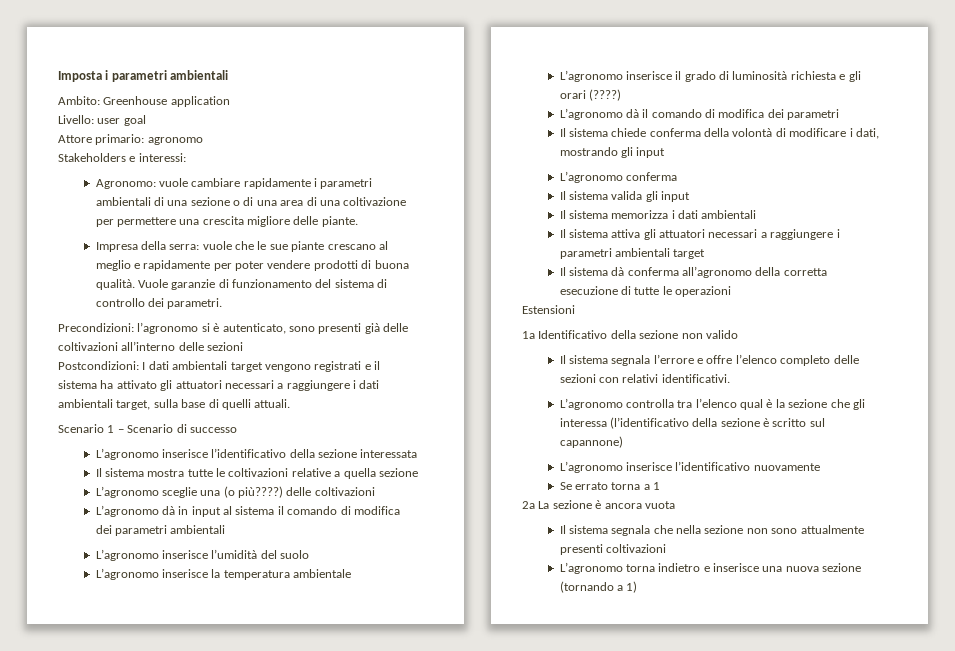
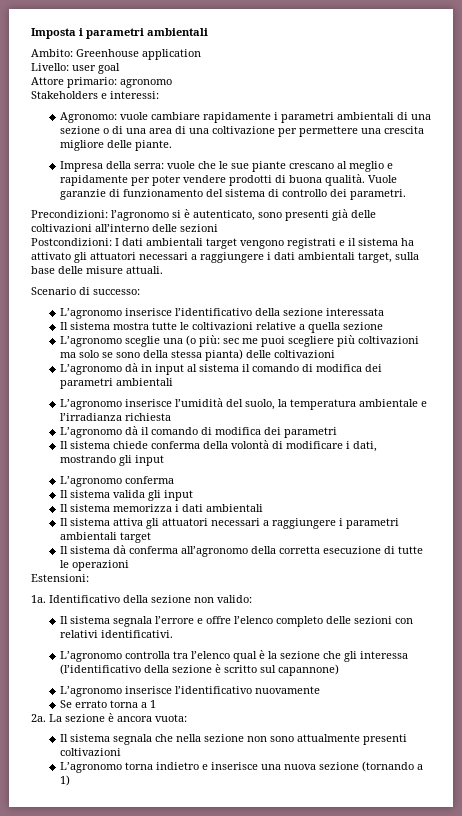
[208,399,251,410] di quelli -> [58,266,123,274] delle misure
[107,424,237,433] 1 – Scenario di successo -> [79,287,140,295] di successo:
[238,486,284,498] più????) -> [198,335,419,347] [59,349,243,361] più: sec me puoi scegliere più coltivazioni ma solo se sono della stessa pianta)
[280,550,310,559] [95,568,208,580] suolo // L’agronomo inserisce -> [244,399,275,410] suolo,
[559,70,861,82] [559,89,621,101] // L’agronomo inserisce il grado di luminosità richiesta e gli orari (????) -> [420,401,427,407] [59,413,171,421] e l’irradianza richiesta
[522,305,575,314] [522,331,535,339] Estensioni // 1a -> [31,574,89,582] [31,595,46,603] Estensioni: // 1a.
[705,330,738,339] valido -> [217,595,252,603] valido:
[522,501,535,509] 2a -> [31,714,46,722] 2a.
[644,501,675,509] vuota -> [155,714,187,722] vuota:

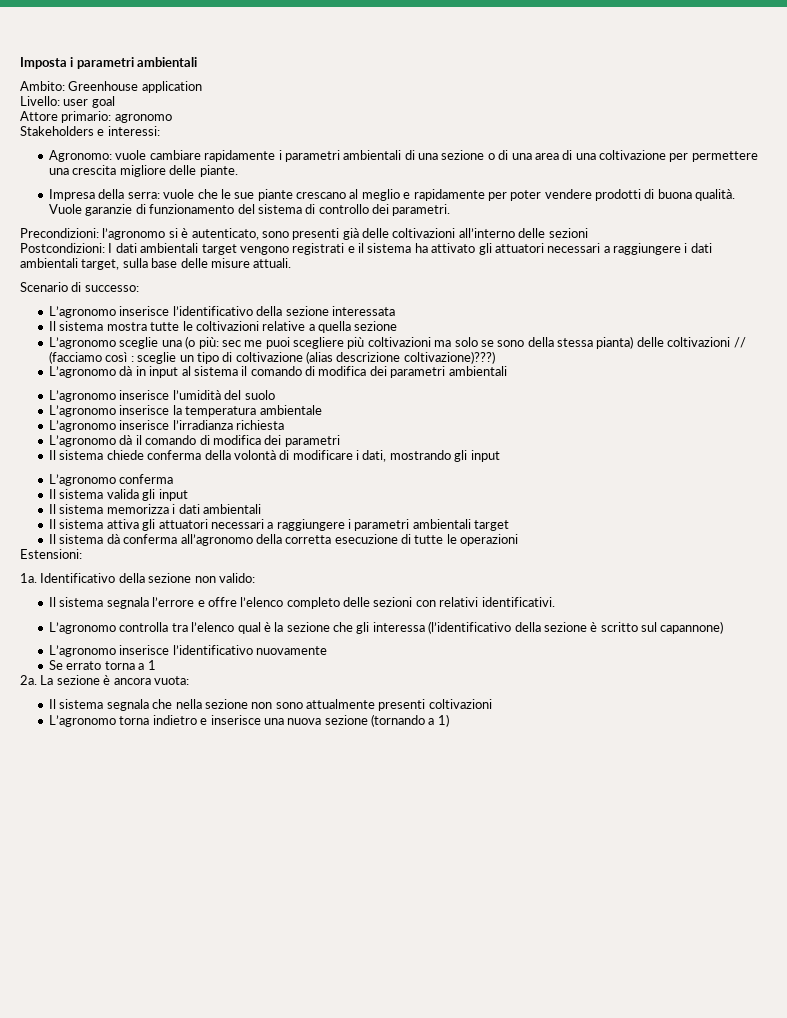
(335, 354) none -> [733,337,746,348] [48,351,495,364] // (facciamo così : sceglie un tipo di coltivazione (alias descrizione coltivazione)???)
[244,399,275,410] suolo, -> [244,390,275,400] [48,405,170,417] suolo // L’agronomo inserisce
[420,401,427,407] e -> [48,420,170,432] // L’agronomo inserisce

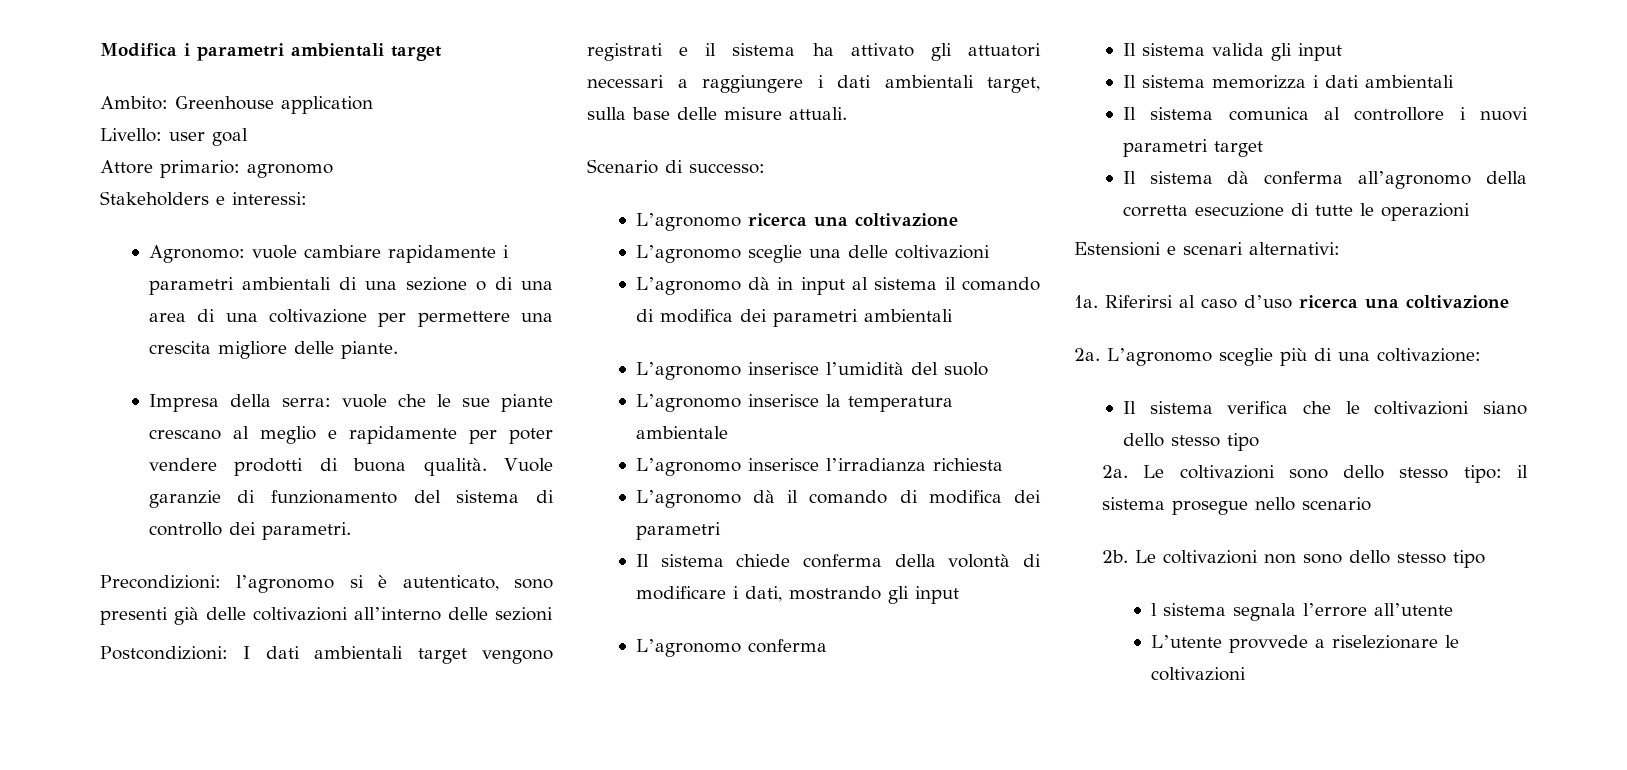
[20,57,198,69] Imposta i parametri ambientali -> [100,43,442,61] Modifica i parametri ambientali target
[119,306,395,316] [48,321,398,333] [48,336,746,349] [48,351,495,364] inserisce l’identificativo della sezione interessata // Il sistema mostra tutte le coltivazioni relative a quella sezione // L’agronomo sceglie una (o più: sec me puoi scegliere più coltivazioni ma solo se sono della stessa pianta) delle coltivazioni // (facciamo così : sceglie un tipo di coltivazione (alias descrizione coltivazione)???) -> [747,213,958,227] [635,245,990,263] ricerca una coltivazione // L’agronomo sceglie una delle coltivazioni
[106,519,471,531] attiva gli attuatori necessari a raggiungere i parametri ambientali -> [1228,107,1528,121] [1122,139,1208,157] comunica al controllore i nuovi parametri
[20,549,82,559] [20,573,255,583] [48,597,555,609] [48,621,724,634] [48,645,328,657] [48,660,156,670] [20,675,189,685] [48,699,492,711] [48,714,449,727] Estensioni: // 1a. Identificativo della sezione non valido: // Il sistema segnala l’errore e offre l’elenco completo delle sezioni con relativi identificativi. // L’agronomo controlla tra l’elenco qual è la sezione che gli interessa (l’identificativo della sezione è scritto sul capannone) // L’agronomo inserisce l’identificativo nuovamente // Se errato torna a 1 // 2a. La sezione è ancora vuota: // Il sistema segnala che nella sezione non sono attualmente presenti coltivazioni // L’agronomo torna indietro e inserisce una nuova sezione (tornando a 1) -> [1074,242,1340,256] [1074,295,1509,309] [1074,348,1481,366] [1122,401,1527,415] [1122,433,1259,451] [1101,465,1528,483] [1101,497,1371,515] [1101,550,1485,568] [1150,603,1453,621] [1150,635,1459,653] [1150,667,1246,681] Estensioni e scenari alternativi: // 1a. Riferirsi al caso d’uso ricerca una coltivazione // 2a. L’agronomo sceglie più di una coltivazione: // Il sistema verifica che le coltivazioni siano dello stesso tipo // 2a. Le coltivazioni sono dello stesso tipo: il sistema prosegue nello scenario // 2b. Le coltivazioni non sono dello stesso tipo // l sistema segnala l’errore all’utente // L’utente provvede a riselezionare le coltivazioni

